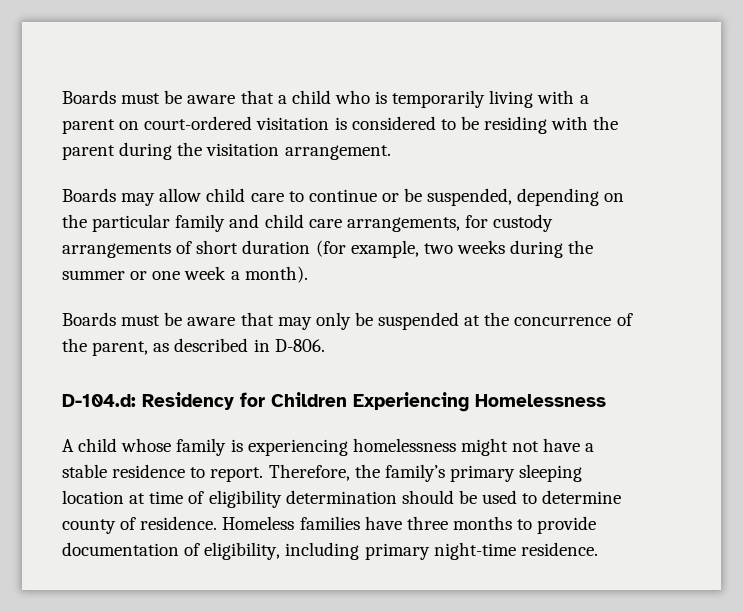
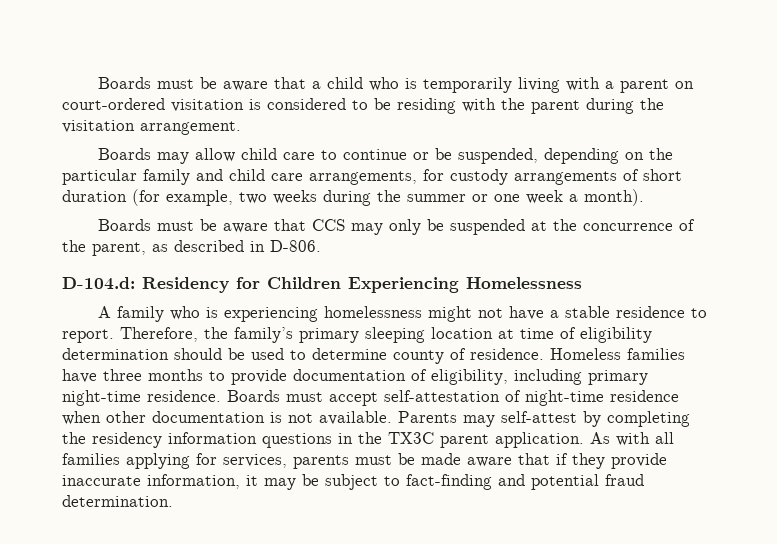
(274, 319) none -> [311,219,345,231] CCS
[78,438,227,456] child whose family -> [116,306,200,322] family who
(598, 549) none -> [227,390,679,406] [62,411,690,427] [62,432,674,448] [62,453,667,469] [62,474,644,490] [62,495,173,507] Boards must accept self-attestation of night-time residence when other documentation is not available. Parents may self-attest by completing the residency information questions in the TX3C parent application. As with all families applying for services, parents must be made aware that if they provide inaccurate information, it may be subject to fact-finding and potential fraud determination.

